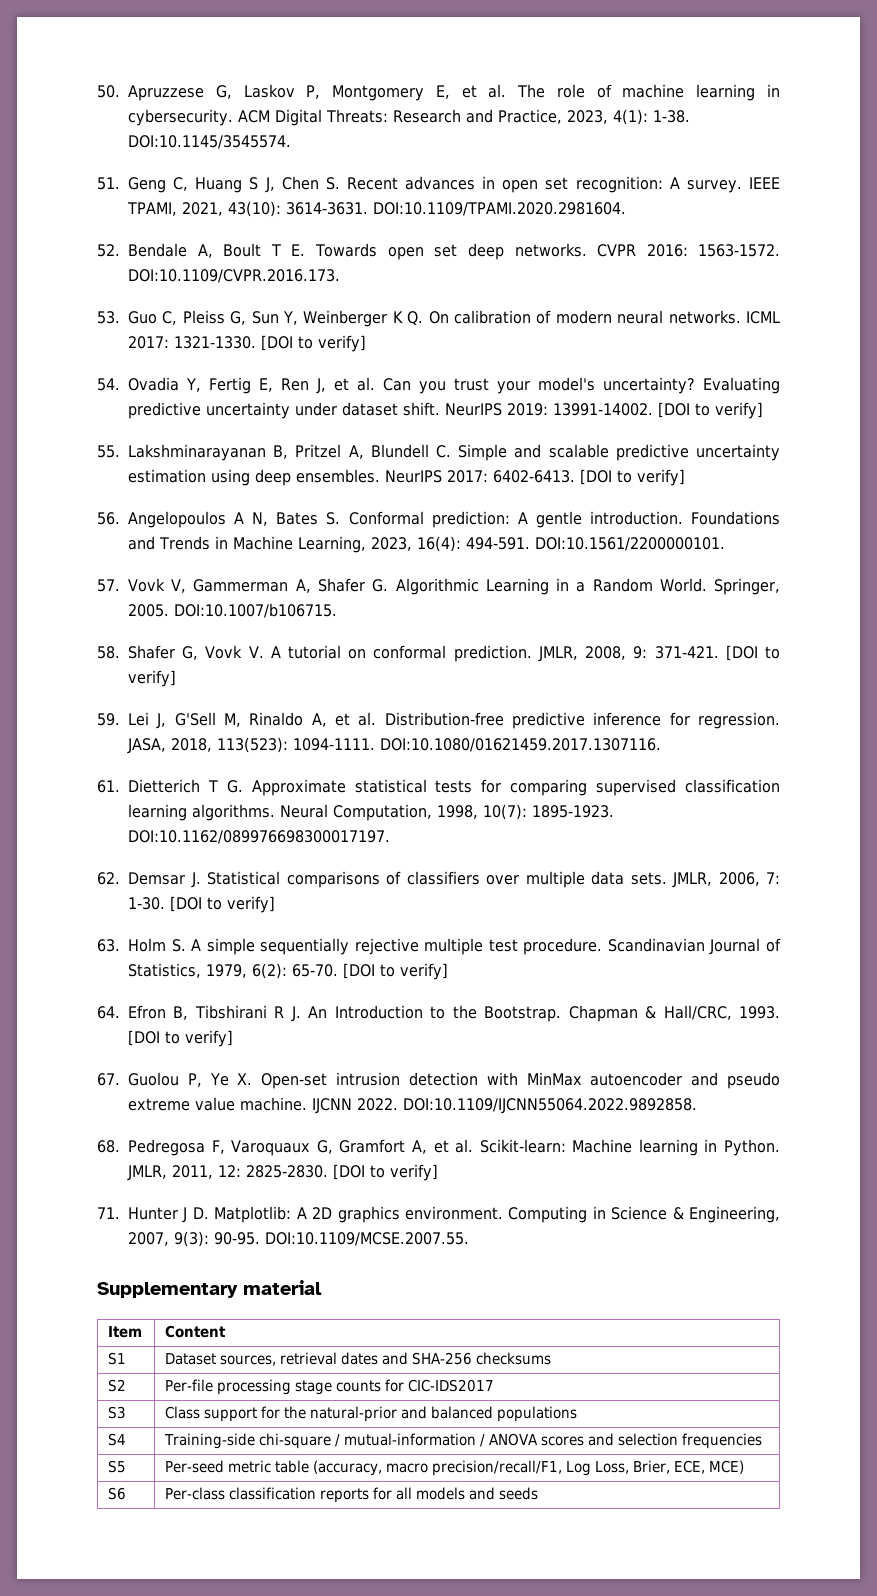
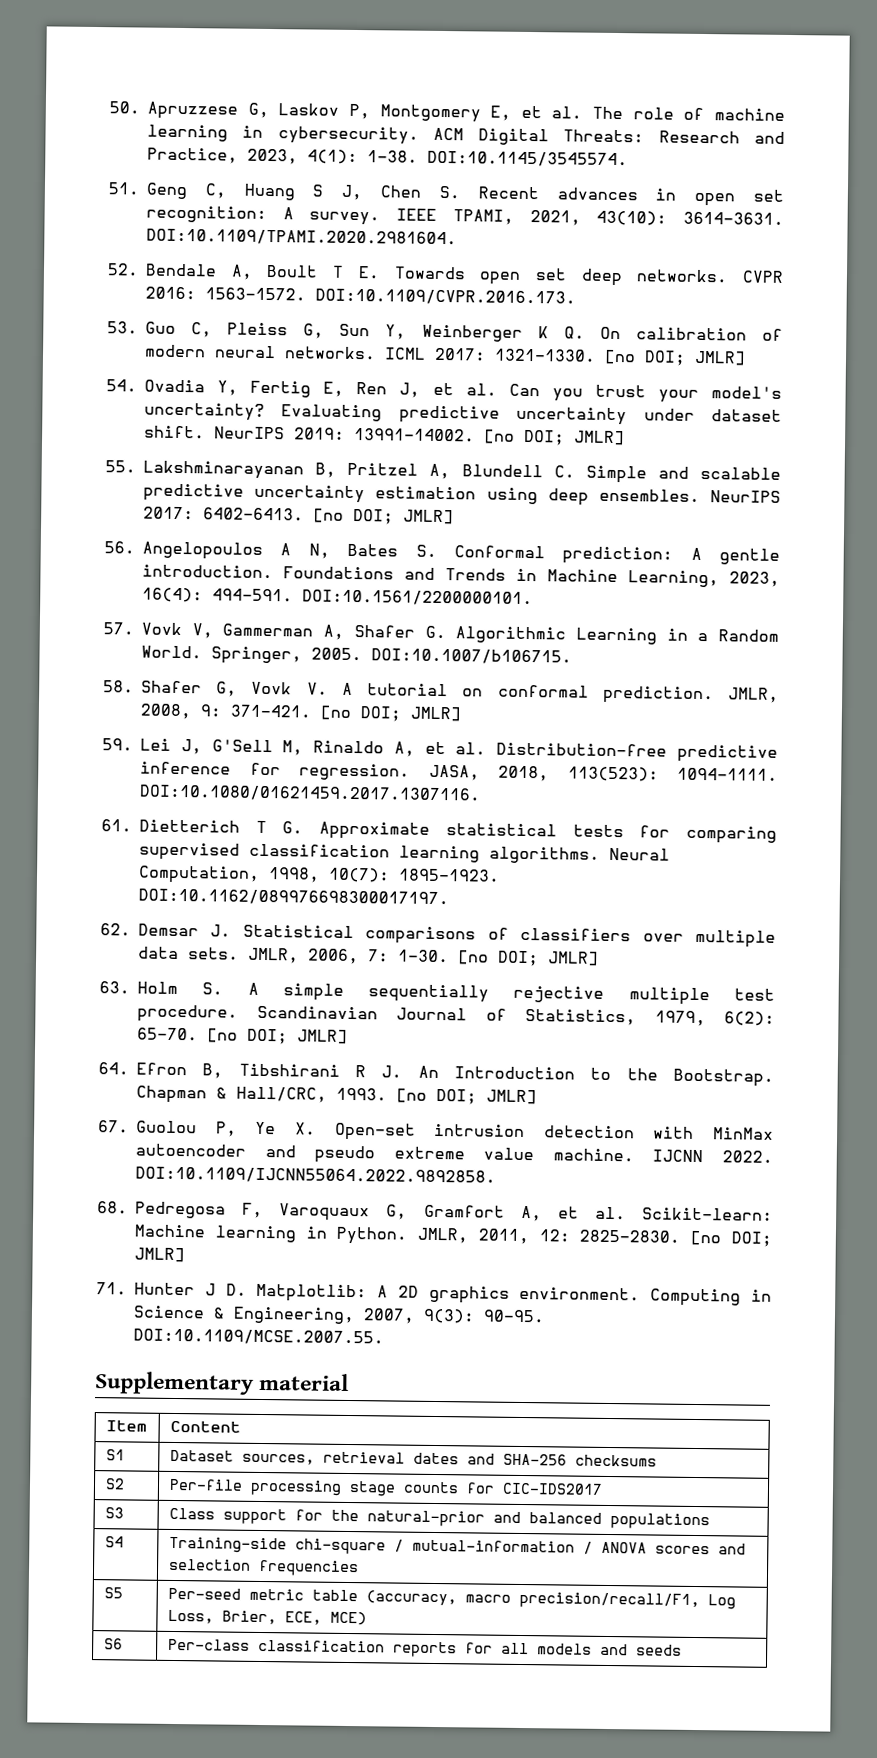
[261,335,366,352] [DOI to verify] -> [604,349,746,366] [no DOI; JMLR]
[658,402,763,419] [DOI to verify] -> [484,429,625,446] [no DOI; JMLR]
[580,469,685,486] [DOI to verify] -> [313,508,454,525] [no DOI; JMLR]
[725,645,780,661] [128,670,176,687] [DOI to verify] -> [320,705,461,722] [no DOI; JMLR]
[170,896,275,913] [DOI to verify] -> [458,950,599,967] [no DOI; JMLR]
[343,963,448,980] [DOI to verify] -> [207,1028,348,1045] [no DOI; JMLR]
[128,1030,233,1047] [DOI to verify] -> [396,1088,537,1105] [no DOI; JMLR]
[333,1164,438,1181] [DOI to verify] -> [690,1230,772,1247] [134,1247,185,1263] [no DOI; JMLR]

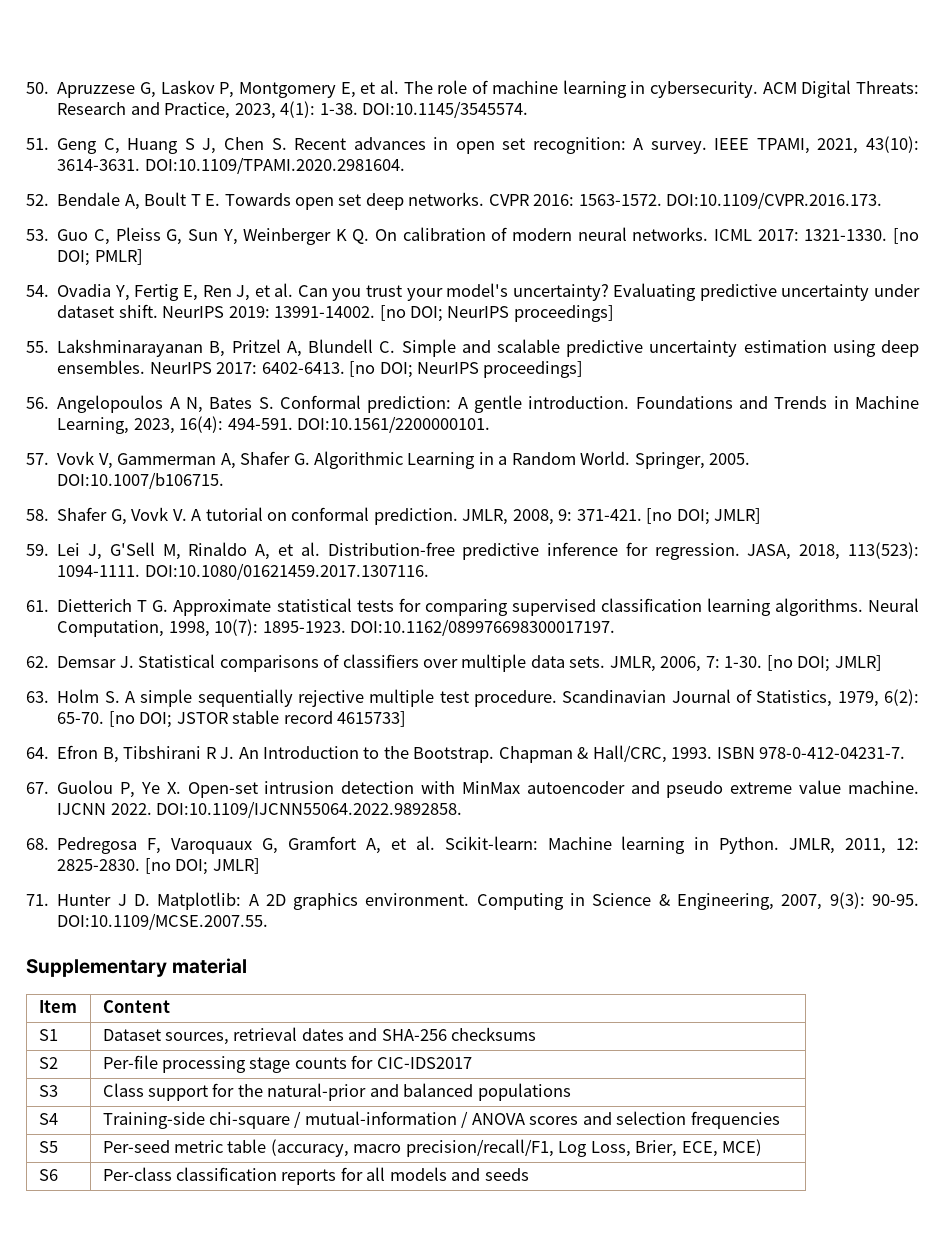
[694,350,746,366] JMLR] -> [94,249,143,265] PMLR]
[574,430,625,446] JMLR] -> [447,305,614,322] NeurIPS proceedings]
[403,509,454,525] JMLR] -> [416,361,584,378] NeurIPS proceedings]
[297,1029,348,1044] JMLR] -> [176,710,406,727] JSTOR stable record 4615733]
[396,1088,537,1105] [no DOI; JMLR] -> [716,747,906,759] ISBN 978-0-412-04231-7.

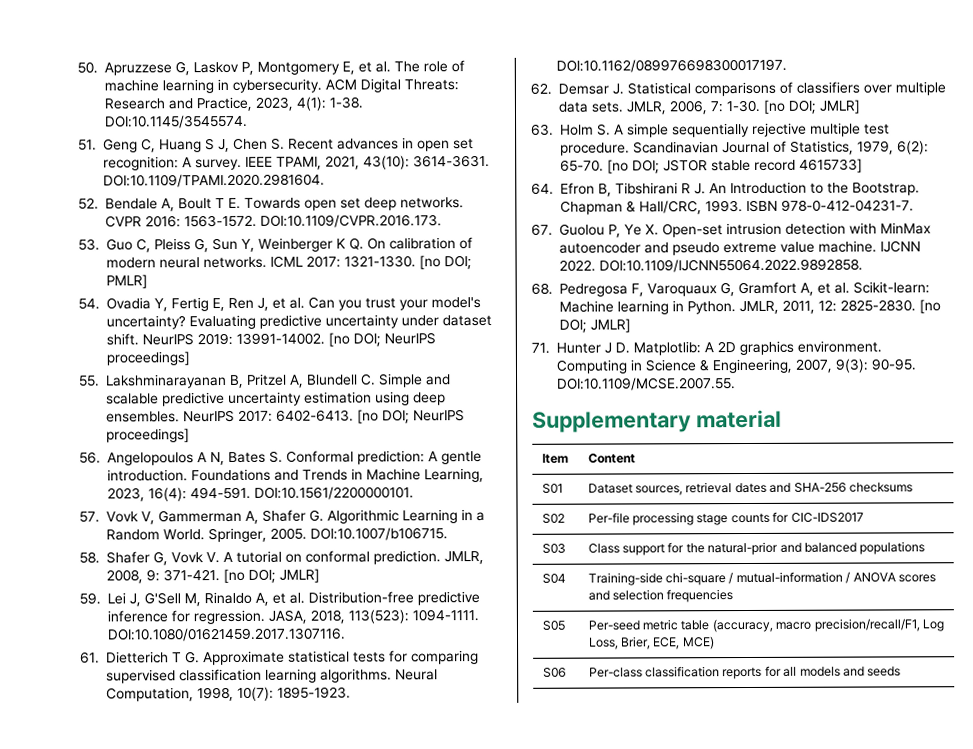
[38,1029,58,1041] S1 -> [541,483,563,494] S01
[38,1057,58,1069] S2 -> [541,513,565,524] S02
[38,1085,58,1097] S3 -> [541,543,566,554] S03
[38,1113,58,1125] S4 -> [541,573,566,584] S04
[38,1141,58,1153] S5 -> [541,620,565,631] S05
[38,1169,58,1181] S6 -> [542,667,567,678] S06

